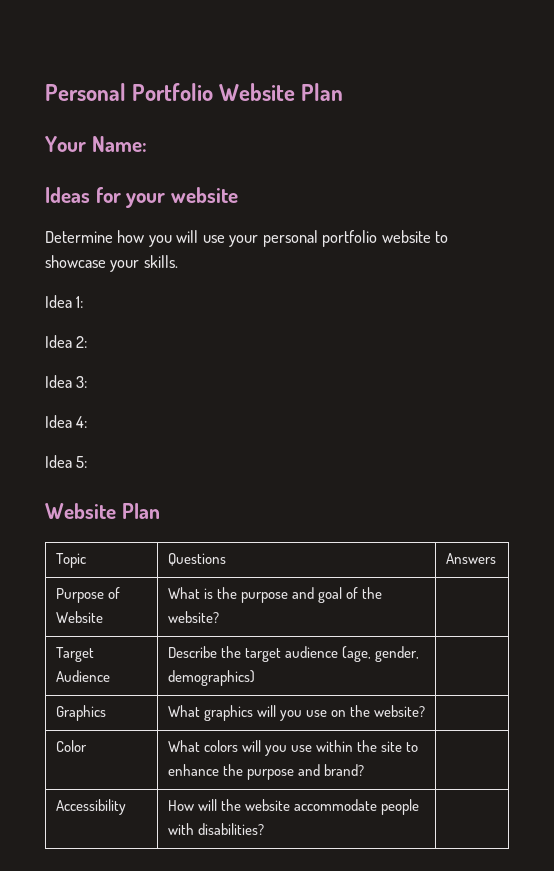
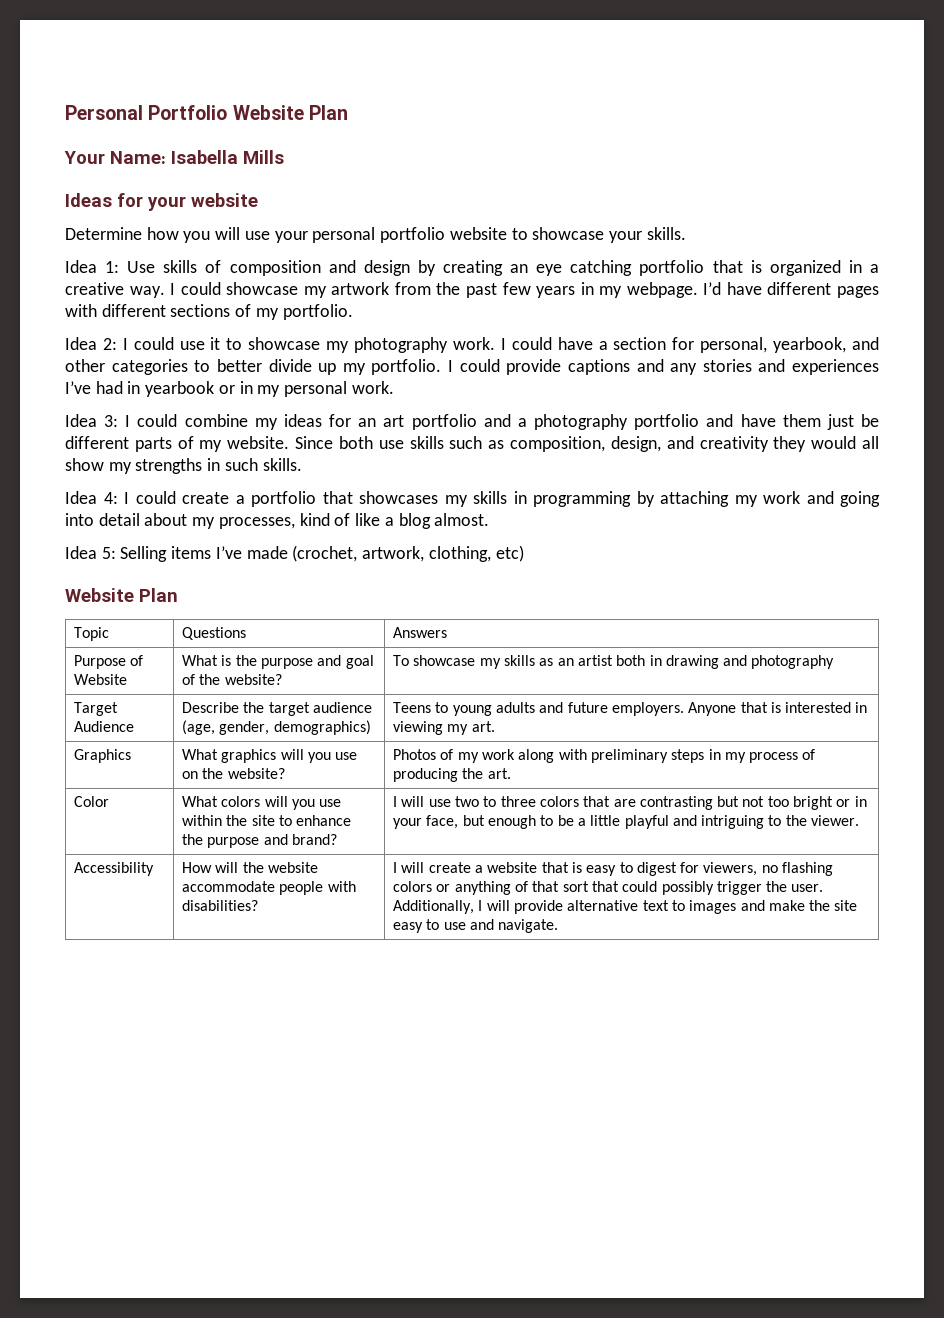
(147, 144) none -> [171,150,284,164] Isabella Mills
[45,335,88,348] [45,375,88,388] [45,415,88,428] [45,455,88,468] // Idea 2: // Idea 3: // Idea 4: // Idea 5: -> [127,260,879,276] [65,282,879,298] [65,304,353,320] [65,337,880,353] [65,359,879,375] [65,381,394,397] [65,414,879,430] [65,436,880,452] [65,458,302,474] [65,491,880,507] [65,513,490,529] [65,545,524,562] Use skills of composition and design by creating an eye catching portfolio that is organized in a creative way. I could showcase my artwork from the past few years in my webpage. I’d have different pages with different sections of my portfolio. // Idea 2: I could use it to showcase my photography work. I could have a section for personal, yearbook, and other categories to better divide up my portfolio. I could provide captions and any stories and experiences I’ve had in yearbook or in my personal work. // Idea 3: I could combine my ideas for an art portfolio and a photography portfolio and have them just be different parts of my website. Since both use skills such as composition, design, and creativity they would all show my strengths in such skills. // Idea 4: I could create a portfolio that showcases my skills in programming by attaching my work and going into detail about my processes, kind of like a blog almost. // Idea 5: Selling items I’ve made (crochet, artwork, clothing, etc)
(219, 617) none -> [392,655,835,669] To showcase my skills as an artist both in drawing and photography
(255, 678) none -> [392,702,868,716] [392,721,495,735] Teens to young adults and future employers. Anyone that is interested in viewing my art.
(425, 711) none -> [392,749,816,763] [392,768,511,782] Photos of my work along with preliminary steps in my process of producing the art.
(364, 770) none -> [392,796,867,810] [392,815,860,829] I will use two to three colors that are contrasting but not too bright or in your face, but enough to be a little playful and intriguing to the viewer.
(264, 829) none -> [392,862,834,876] [392,881,824,895] [392,900,858,914] [392,919,559,933] I will create a website that is easy to digest for viewers, no flashing colors or anything of that sort that could possibly trigger the user. Additionally, I will provide alternative text to images and make the site easy to use and navigate.

